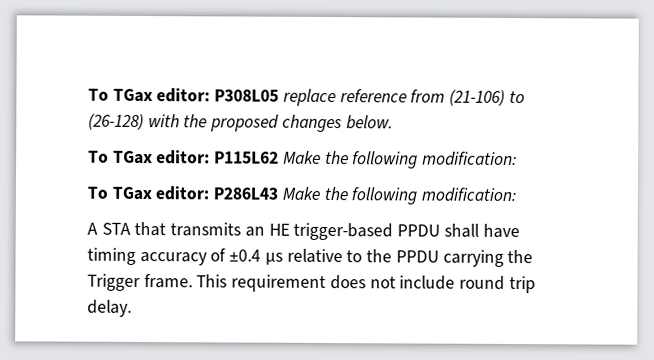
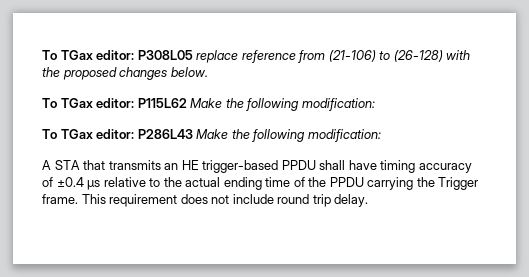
(393, 256) none -> [185,177,327,190] actual ending time of the

